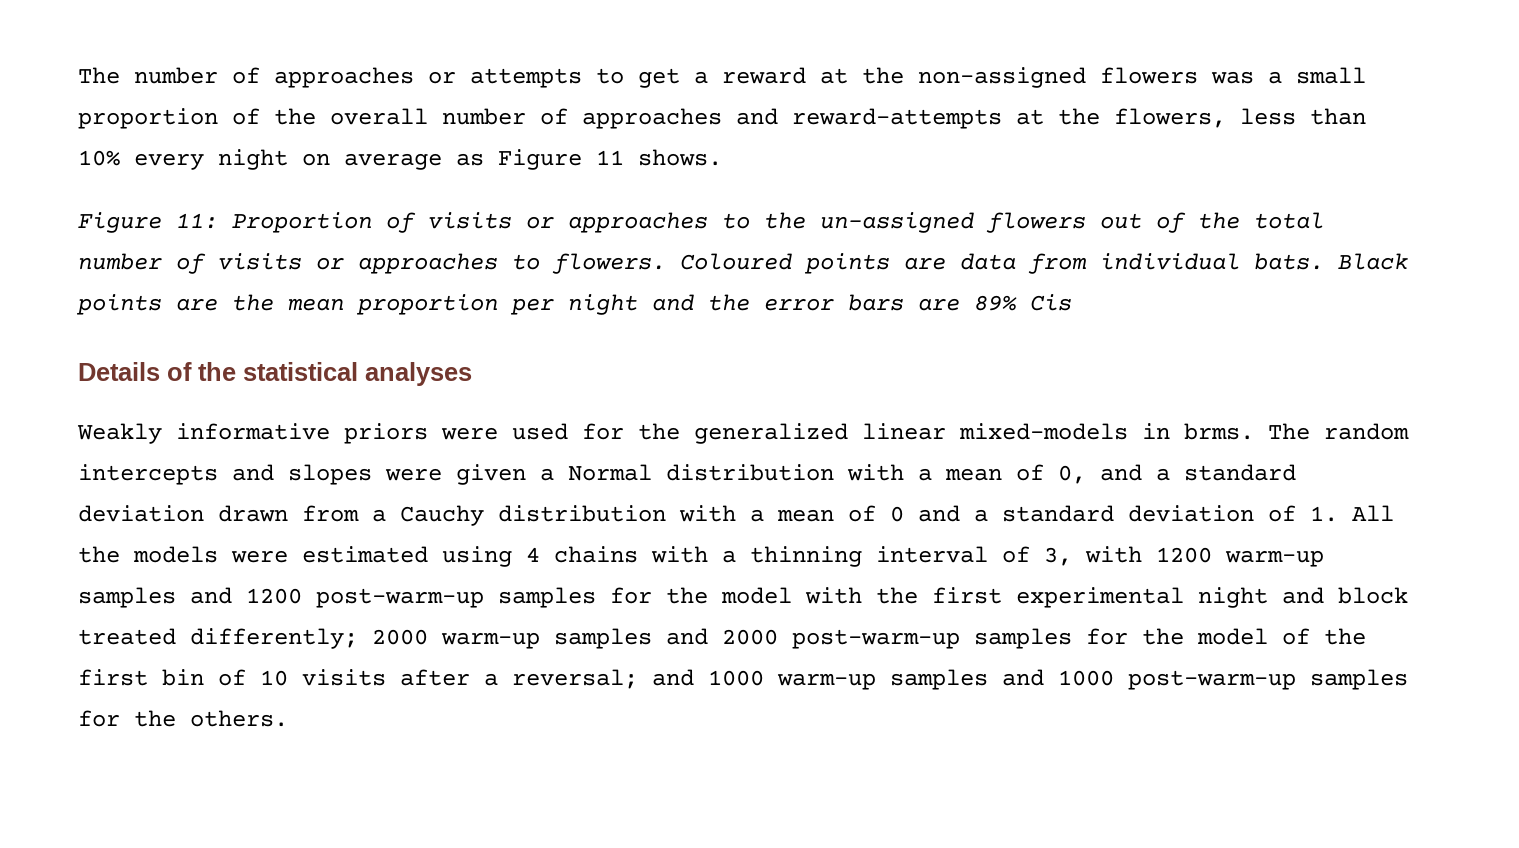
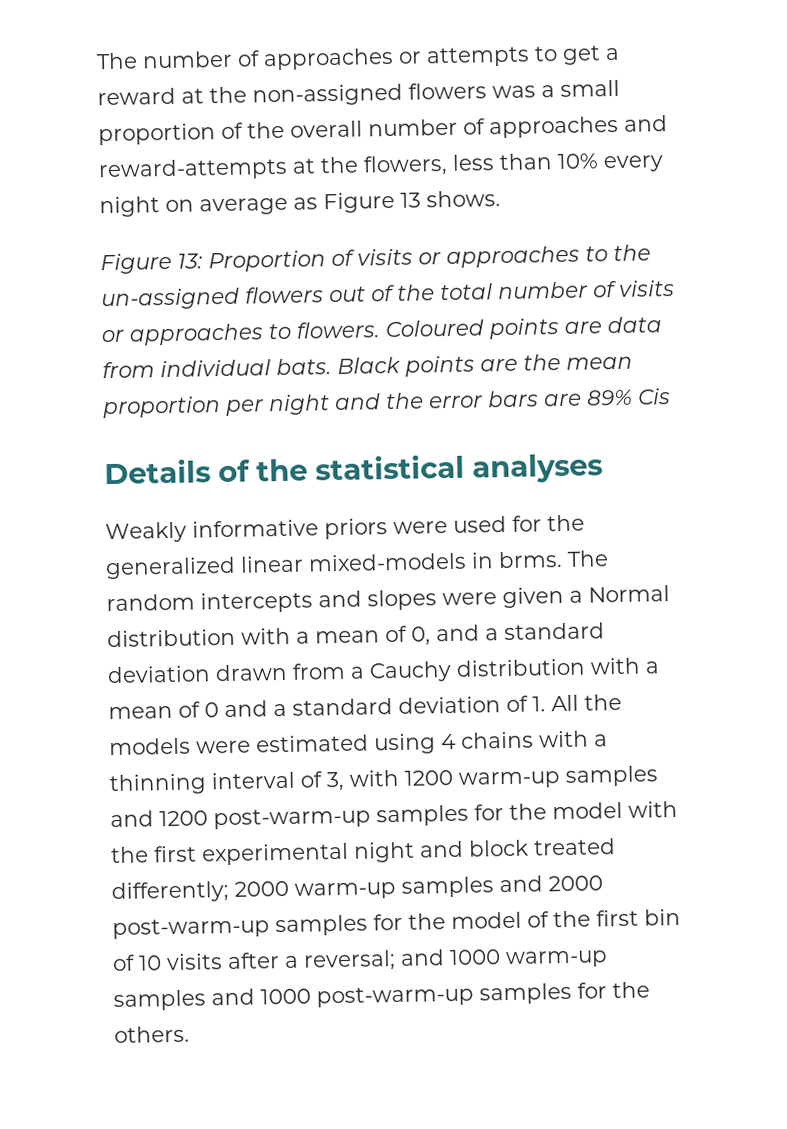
[596,150,624,165] 11 -> [400,192,421,208] 13
[176,213,218,229] 11: -> [177,253,203,269] 13:

